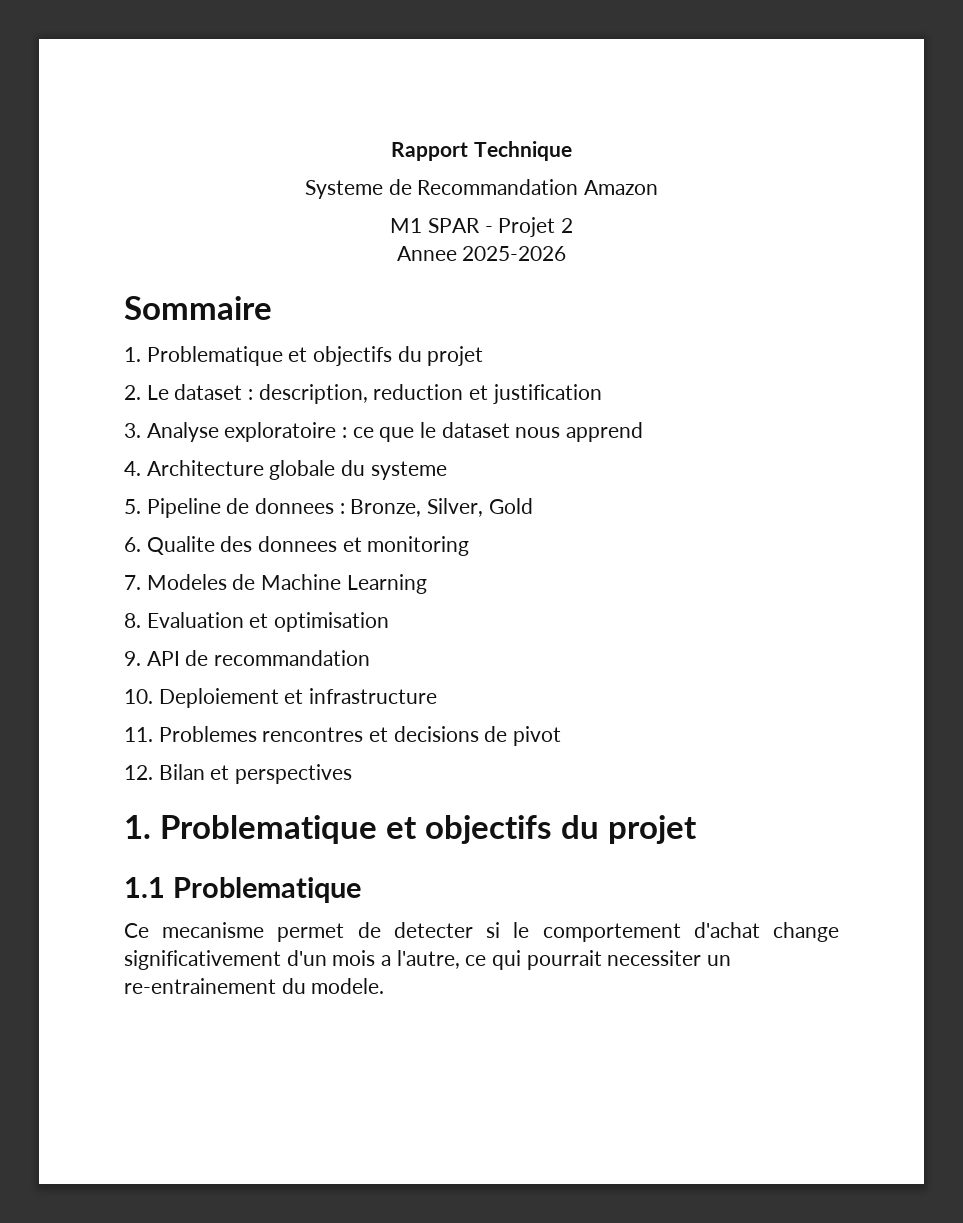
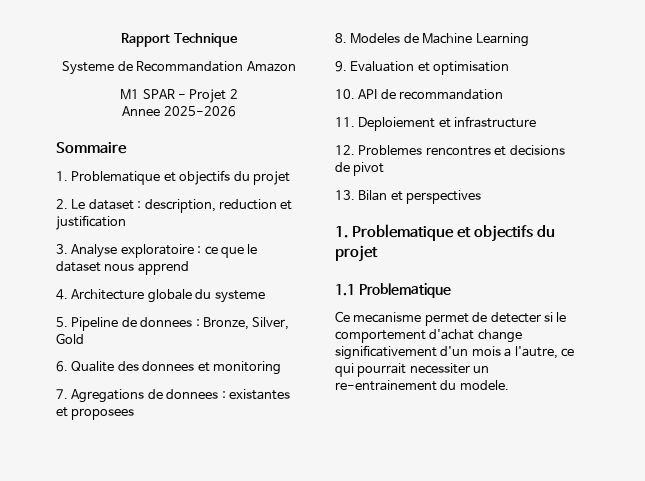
(141, 582) none -> [71,389,290,403] [56,407,135,420] [335,33,347,43] Agregations de donnees : existantes et proposees // 8.
[124,613,141,628] 8. -> [335,61,347,72] 9.
[124,651,141,666] 9. -> [335,89,355,99] 10.
[124,689,153,704] 10. -> [335,117,355,127] 11.
[124,727,153,742] 11. -> [335,145,355,155] 12.
[124,765,153,780] 12. -> [335,190,355,200] 13.

